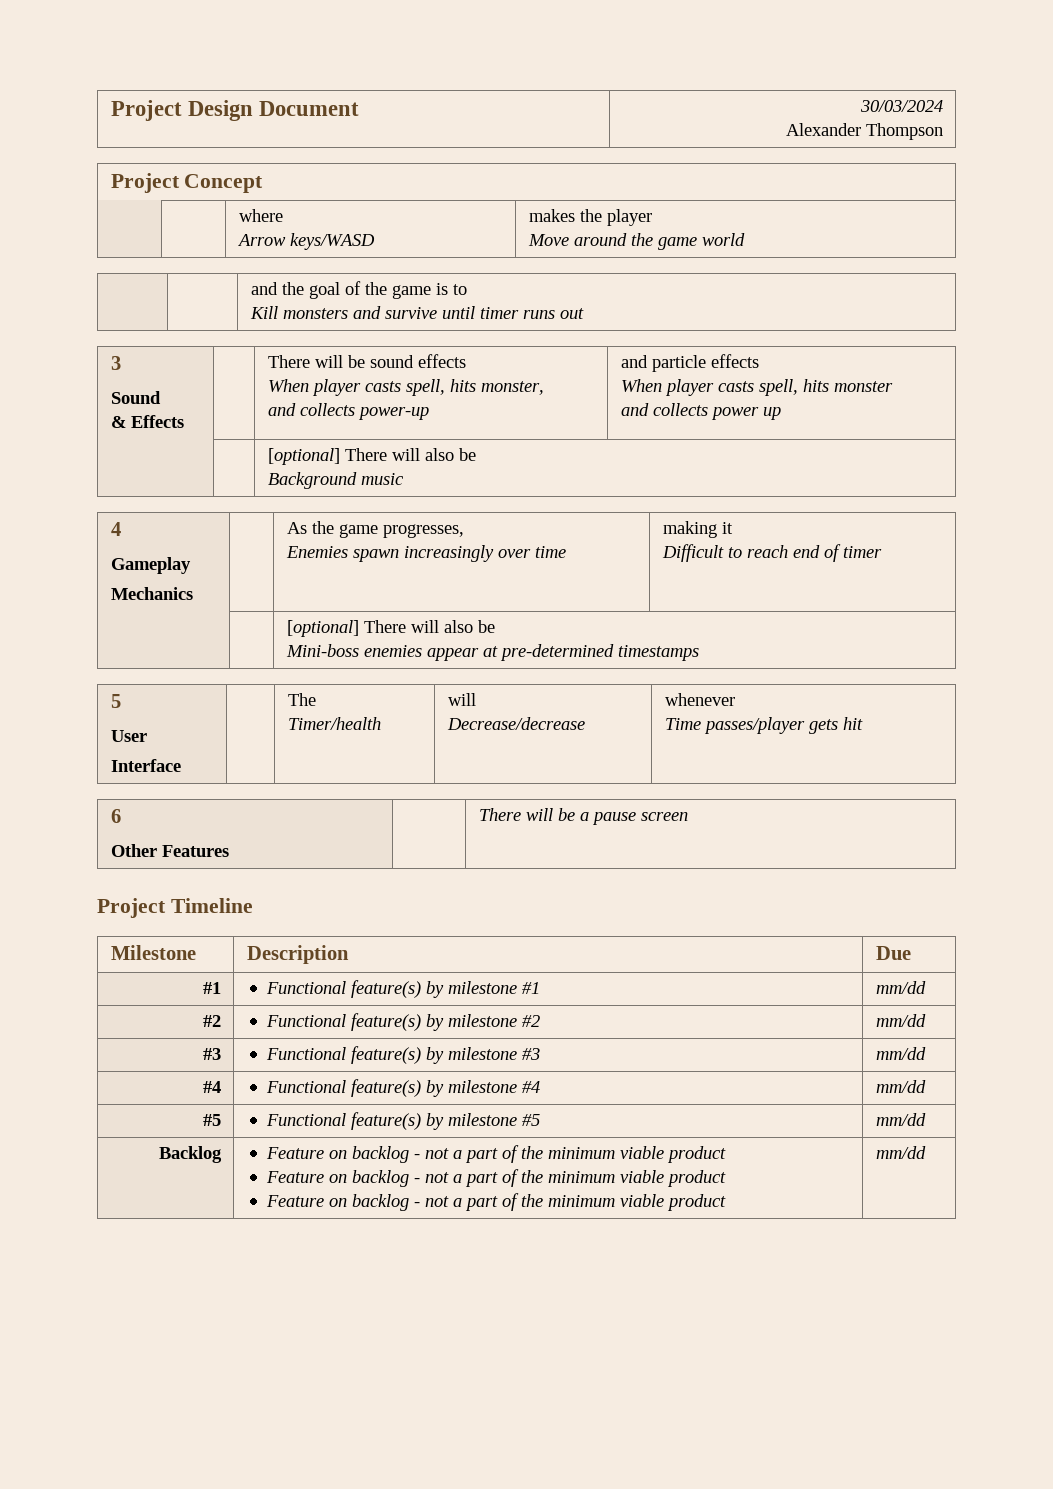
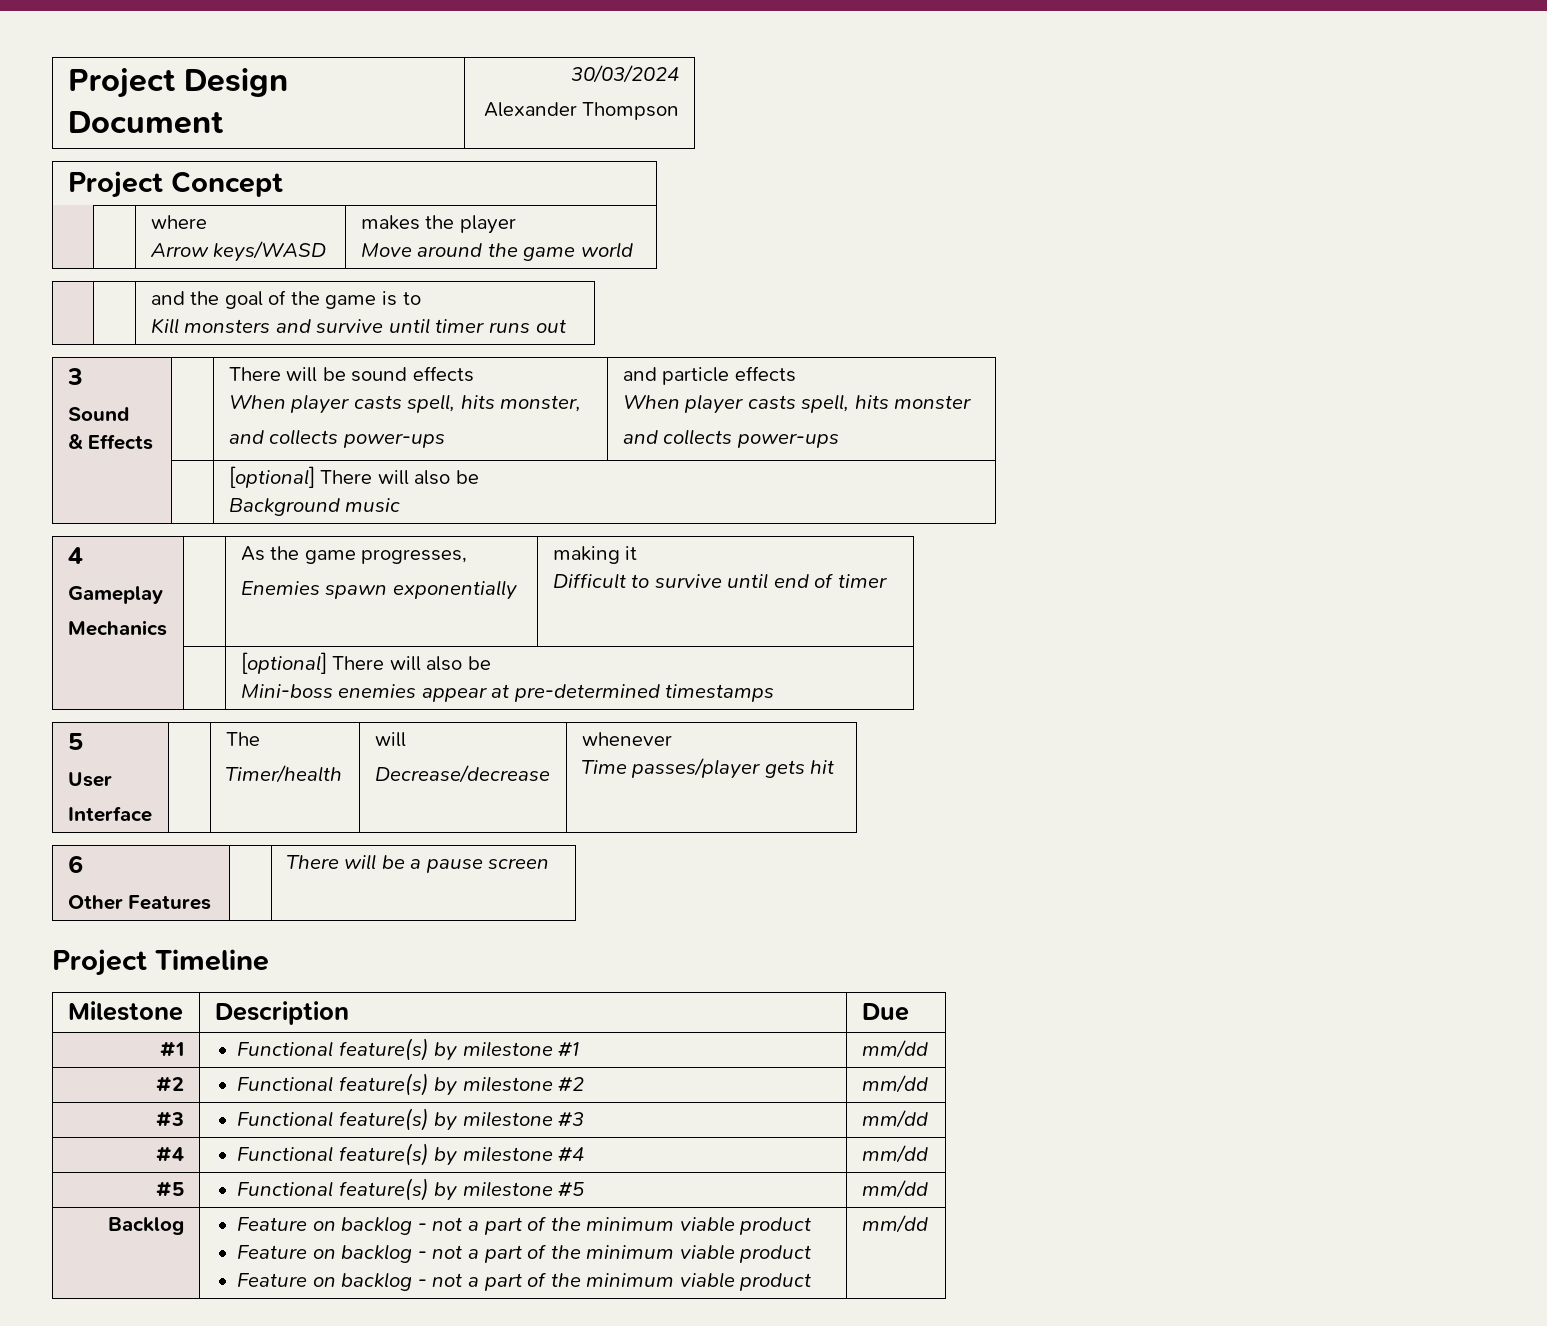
[357,407,429,420] power-up -> [342,433,445,448] power-ups
[710,407,781,420] power up -> [736,433,839,448] power-ups
[403,545,566,562] increasingly over time -> [392,580,517,600] exponentially
[746,545,788,558] reach -> [654,573,769,589] survive until

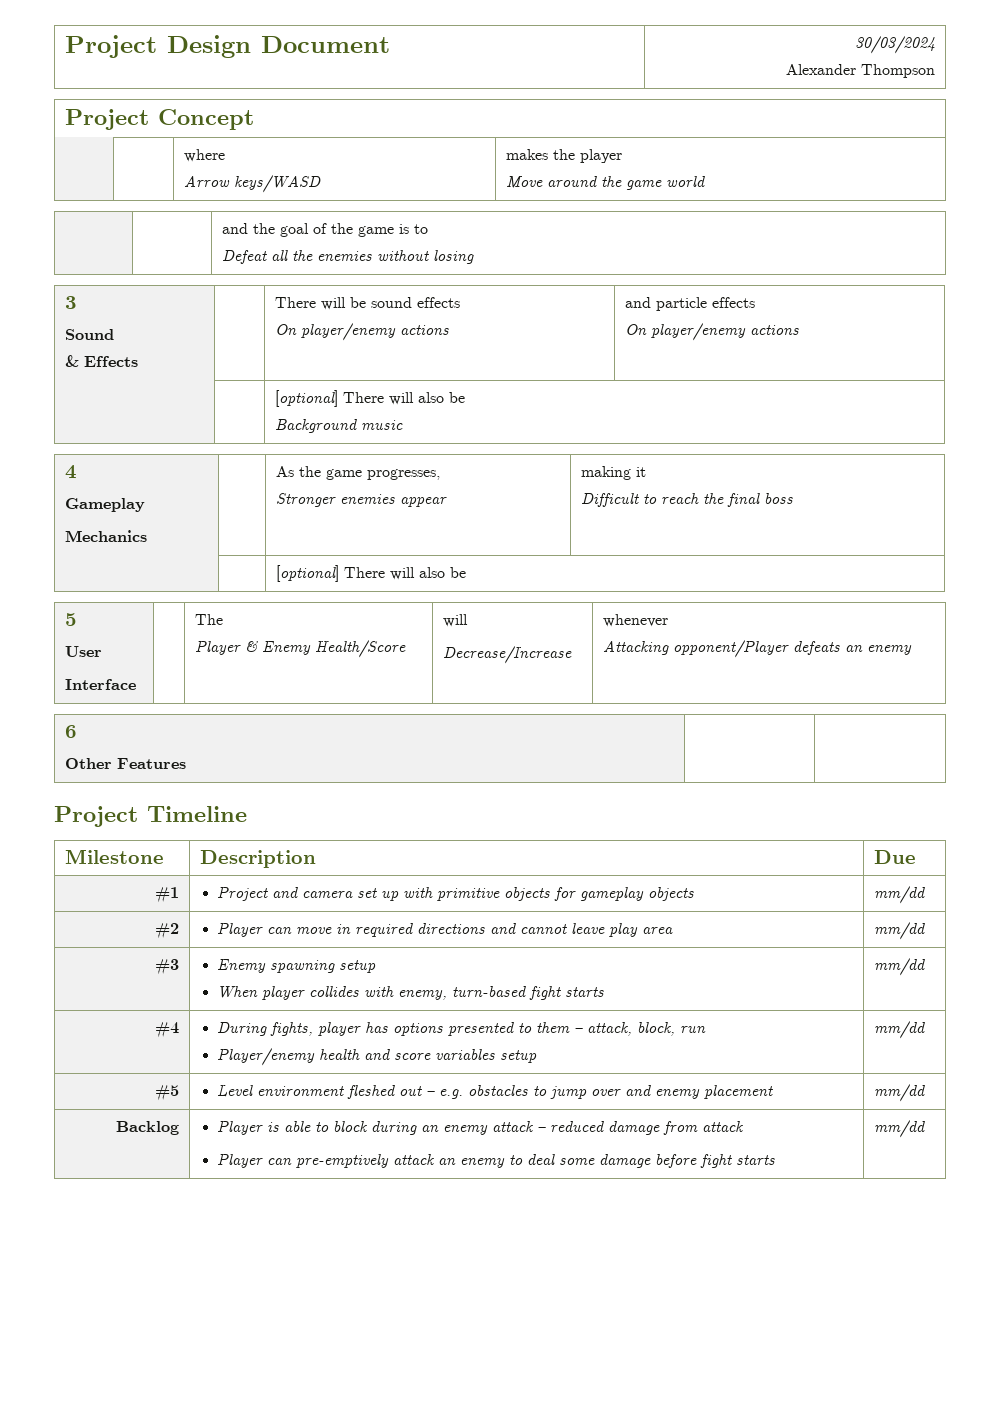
[150,318,566,334] Kill monsters and survive until timer runs out -> [221,250,474,264] Defeat all the enemies without losing
[228,394,582,414] [228,429,445,448] [622,366,796,385] [622,394,972,414] [622,429,839,448] When player casts spell, hits monster, // and collects power-ups | and particle effects // When player casts spell, hits monster // and collects power-ups -> [274,323,449,341] [624,297,755,311] [624,323,799,341] On player/enemy actions | and particle effects // On player/enemy actions
[240,580,517,600] Enemies spawn exponentially -> [275,493,447,507] Stronger enemies appear
[654,573,888,589] [240,652,491,674] [240,684,775,702] survive until end of timer // | | [optional] There will also be // Mini-boss enemies appear at pre-determined timestamps -> [660,493,793,507] [275,565,466,582] reach the final boss // | | [optional] There will also be
[225,765,342,783] Timer/health -> [194,640,406,658] Player & Enemy Health/Score
[374,765,550,783] Decrease/decrease -> [442,646,572,664] Decrease/Increase
[581,758,835,779] [67,855,83,873] [67,895,212,910] [286,854,550,873] Time passes/player gets hit // 6 // Other Features | | There will be a pause screen -> [602,640,912,658] [64,725,77,738] [64,758,186,769] Attacking opponent/Player defeats an enemy // 6 // Other Features | |
[237,1038,580,1061] [861,1040,928,1058] [156,1076,185,1092] [237,1073,585,1096] [861,1075,928,1093] [156,1111,185,1127] [237,1108,585,1131] [861,1110,928,1128] [156,1146,185,1162] [237,1143,585,1166] [861,1145,928,1163] [156,1181,185,1197] [237,1178,585,1201] [861,1180,928,1198] [108,1217,185,1235] [237,1216,812,1235] [237,1244,812,1263] [237,1272,812,1291] Functional feature(s) by milestone #1 | mm/dd // #2 | Functional feature(s) by milestone #2 | mm/dd // #3 | Functional feature(s) by milestone #3 | mm/dd // #4 | Functional feature(s) by milestone #4 | mm/dd // #5 | Functional feature(s) by milestone #5 | mm/dd // Backlog | Feature on backlog - not a part of the minimum viable product // Feature on backlog - not a part of the minimum viable product // Feature on backlog - not a part of the minimum viable product -> [217,886,695,901] [873,886,925,904] [155,923,180,939] [217,922,674,937] [873,922,925,940] [155,959,180,975] [217,959,377,973] [217,986,605,1000] [873,958,925,976] [155,1022,180,1038] [217,1022,707,1036] [217,1048,538,1066] [873,1021,925,1039] [155,1085,180,1101] [217,1085,774,1099] [873,1084,925,1102] [116,1121,180,1135] [217,1120,745,1135] [217,1153,776,1168] Project and camera set up with primitive objects for gameplay objects | mm/dd // #2 | Player can move in required directions and cannot leave play area | mm/dd // #3 | Enemy spawning setup // When player collides with enemy, turn-based fight starts | mm/dd // #4 | During fights, player has options presented to them – attack, block, run // Player/enemy health and score variables setup | mm/dd // #5 | Level environment fleshed out – e.g. obstacles to jump over and enemy placement | mm/dd // Backlog | Player is able to block during an enemy attack – reduced damage from attack // Player can pre-emptively attack an enemy to deal some damage before fight starts

